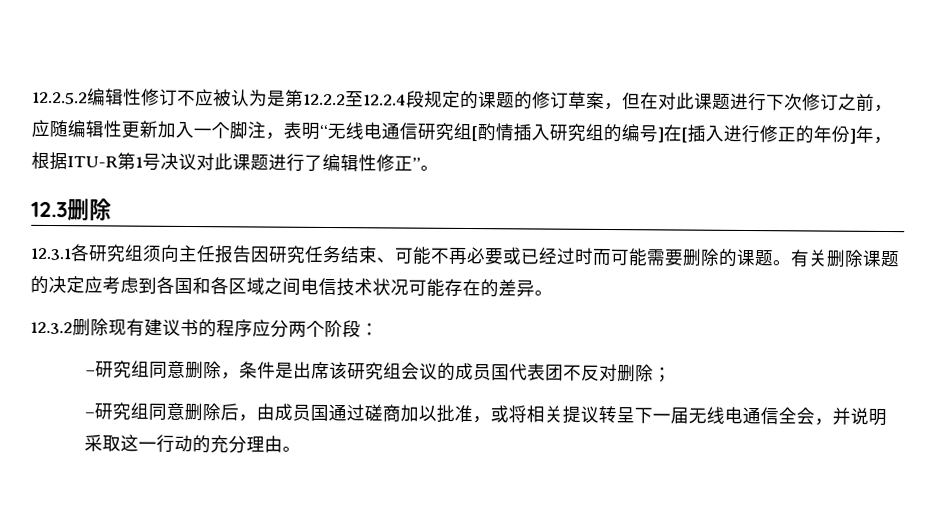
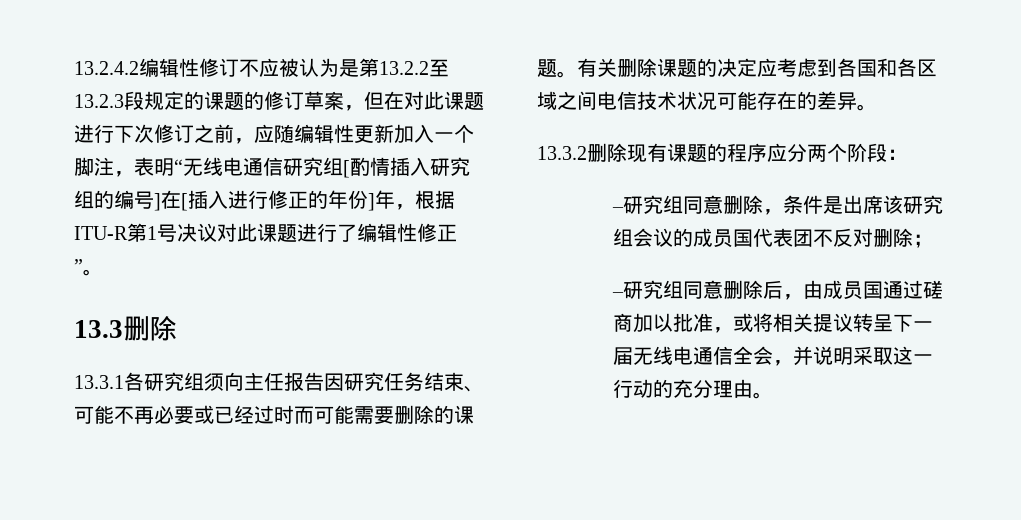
[32,91,88,105] 12.2.5.2 -> [74,61,139,75] 13.2.4.2
[303,91,407,107] 12.2.2至12.2.4 -> [379,59,449,77] [74,94,124,108] 13.2.2至13.2.3
[31,201,68,218] 12.3 -> [74,320,123,338] 13.3
[30,247,72,261] 12.3.1 -> [74,375,124,389] 13.3.1
[30,321,73,335] 12.3.2 -> [537,146,587,160] 13.3.2
[144,318,199,337] 建议书 -> [667,143,707,162] 课题

